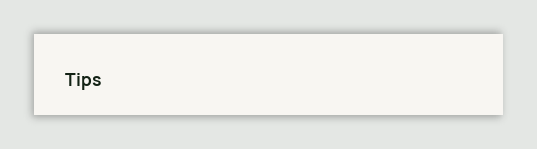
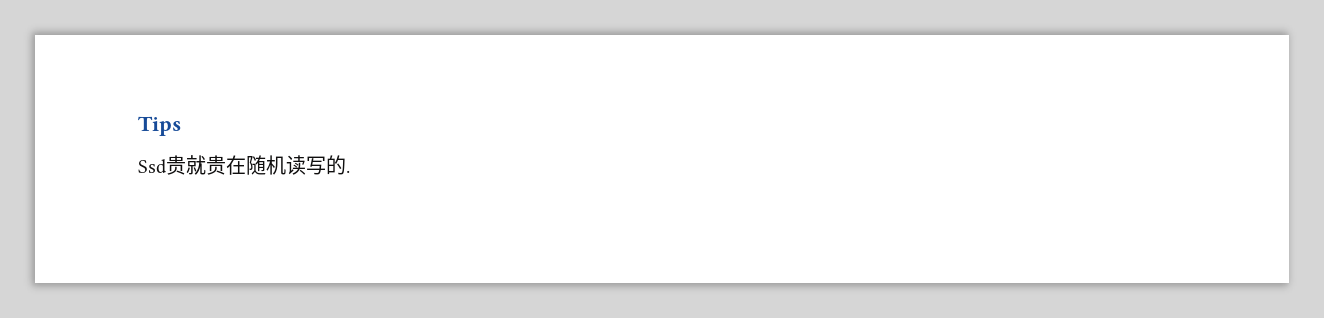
(101, 81) none -> [138,155,350,175] // Ssd贵就贵在随机读写的.

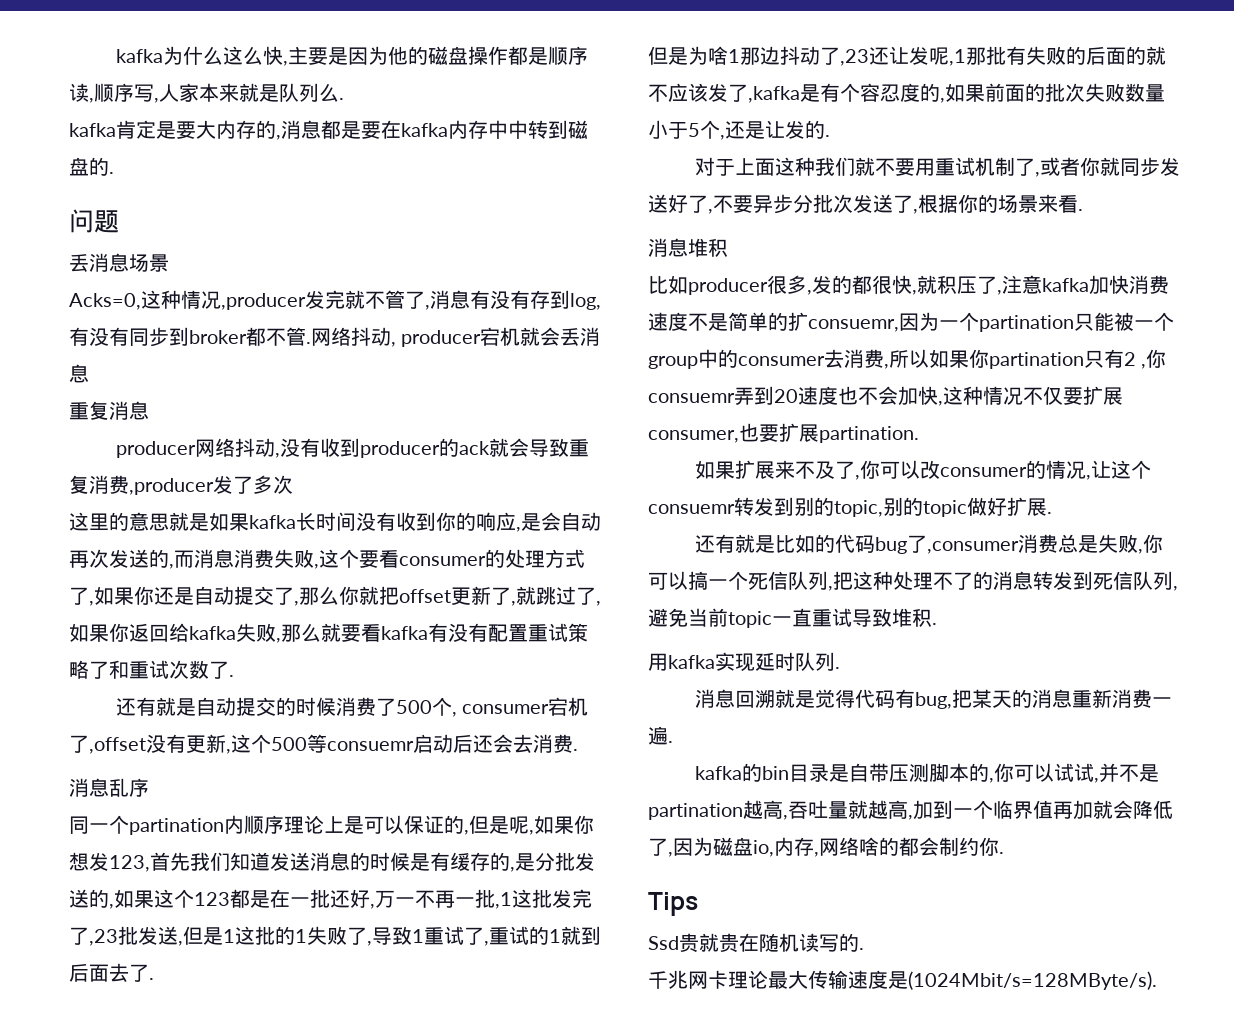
(138, 126) none -> [115,46,588,66] [69,83,344,103] [69,120,588,140] [69,157,114,176] [69,209,119,233] [69,253,169,272] [69,290,601,310] [69,327,601,347] [69,364,89,383] [69,401,149,420] [115,438,589,458] [69,475,293,495] [69,512,601,532] [69,549,585,569] [69,586,601,606] [69,623,588,643] [69,660,234,679] [115,697,589,717] [69,734,578,754] [69,778,149,797] [69,815,594,835] [69,852,595,872] [69,889,592,909] [69,926,601,946] [69,963,154,982] [648,46,1166,66] [648,83,1165,103] [648,120,830,140] [694,157,1180,177] [648,194,1083,214] [648,238,728,257] [648,275,1169,295] [648,312,1174,332] [648,349,1167,369] [648,386,1123,406] [648,423,919,443] [694,460,1151,480] [648,497,1052,517] [694,534,1163,554] [648,571,1178,591] [648,608,937,628] [648,652,840,672] [694,689,1172,709] [648,726,673,745] [694,763,1159,783] [648,800,1173,820] [648,837,1004,857] kafka为什么这么快,主要是因为他的磁盘操作都是顺序读,顺序写,人家本来就是队列么. // kafka肯定是要大内存的,消息都是要在kafka内存中中转到磁盘的. // 问题 // 丢消息场景 // Acks=0,这种情况,producer发完就不管了,消息有没有存到log,有没有同步到broker都不管.网络抖动, producer宕机就会丢消息 // 重复消息 // producer网络抖动,没有收到producer的ack就会导致重复消费,producer发了多次 // 这里的意思就是如果kafka长时间没有收到你的响应,是会自动再次发送的,而消息消费失败,这个要看consumer的处理方式了,如果你还是自动提交了,那么你就把offset更新了,就跳过了,如果你返回给kafka失败,那么就要看kafka有没有配置重试策略了和重试次数了. // 还有就是自动提交的时候消费了500个, consumer宕机了,offset没有更新,这个500等consuemr启动后还会去消费. // 消息乱序 // 同一个partination内顺序理论上是可以保证的,但是呢,如果你想发123,首先我们知道发送消息的时候是有缓存的,是分批发送的,如果这个123都是在一批还好,万一不再一批,1这批发完了,23批发送,但是1这批的1失败了,导致1重试了,重试的1就到后面去了. // 但是为啥1那边抖动了,23还让发呢,1那批有失败的后面的就不应该发了,kafka是有个容忍度的,如果前面的批次失败数量小于5个,还是让发的. // 对于上面这种我们就不要用重试机制了,或者你就同步发送好了,不要异步分批次发送了,根据你的场景来看. // 消息堆积 // 比如producer很多,发的都很快,就积压了,注意kafka加快消费速度不是简单的扩consuemr,因为一个partination只能被一个group中的consumer去消费,所以如果你partination只有2 ,你consuemr弄到20速度也不会加快,这种情况不仅要扩展consumer,也要扩展partination. // 如果扩展来不及了,你可以改consumer的情况,让这个consuemr转发到别的topic,别的topic做好扩展. // 还有就是比如的代码bug了,consumer消费总是失败,你可以搞一个死信队列,把这种处理不了的消息转发到死信队列,避免当前topic一直重试导致堆积. // 用kafka实现延时队列. // 消息回溯就是觉得代码有bug,把某天的消息重新消费一遍. // kafka的bin目录是自带压测脚本的,你可以试试,并不是partination越高,吞吐量就越高,加到一个临界值再加就会降低了,因为磁盘io,内存,网络啥的都会制约你. //
(350, 171) none -> [648,970,1157,990] // 千兆网卡理论最大传输速度是(1024Mbit/s=128MByte/s).

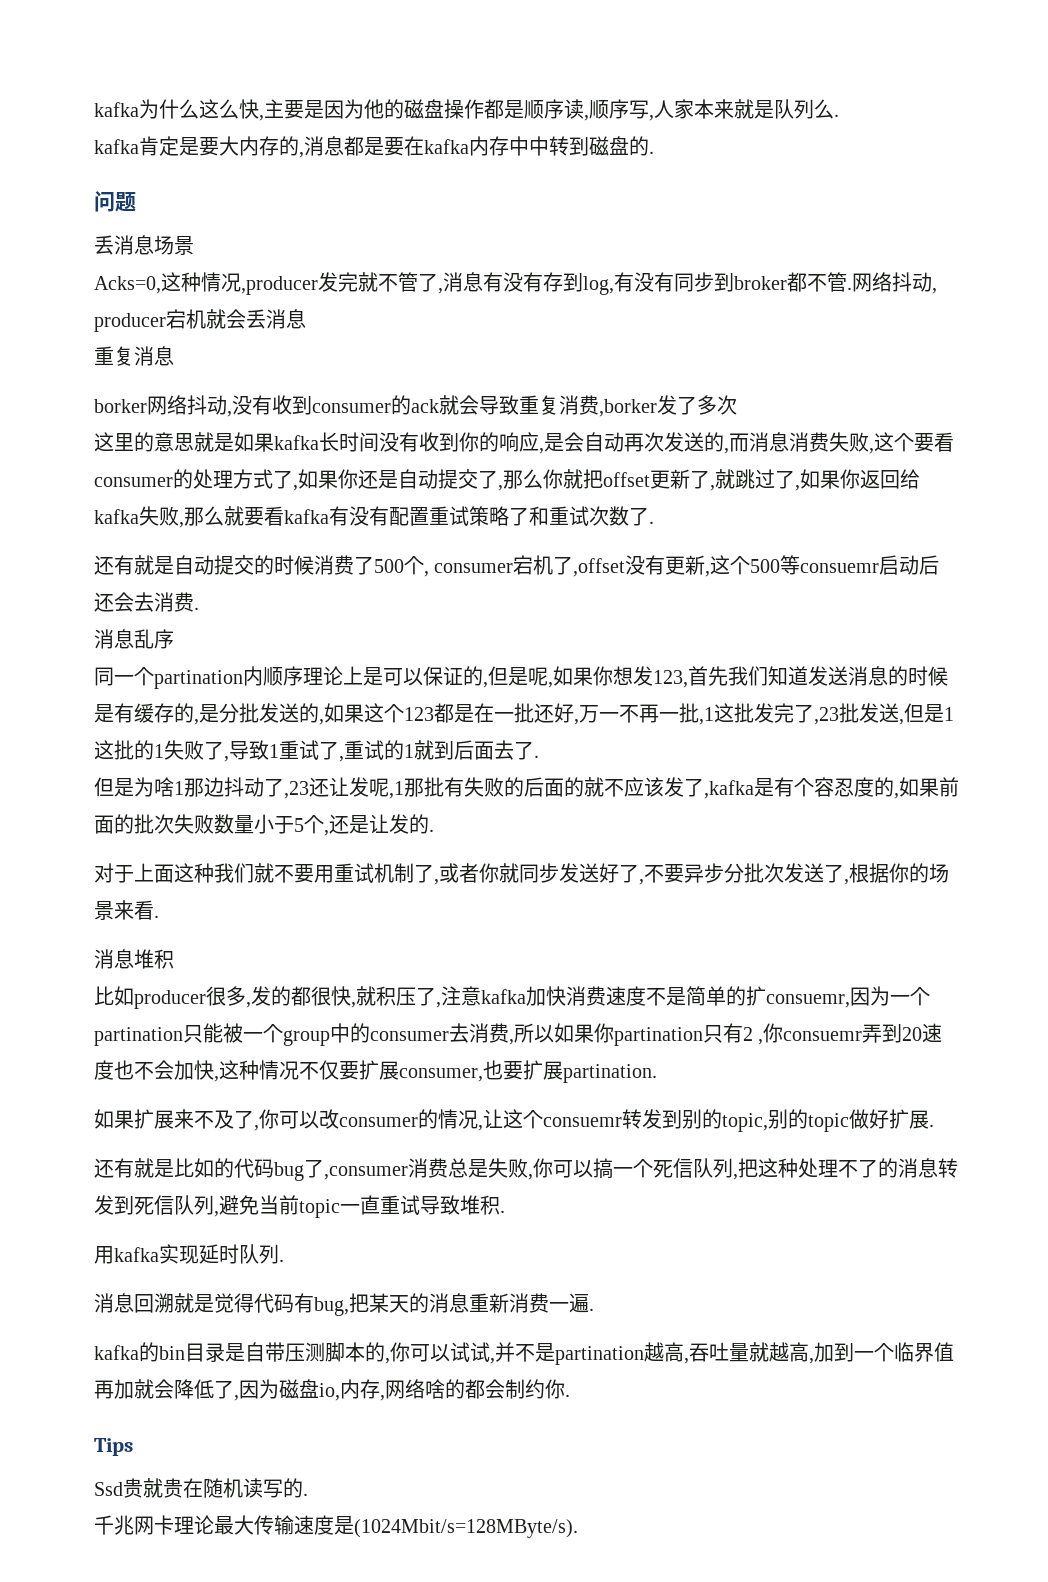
[115,441,196,458] producer -> [94,399,147,413] borker
[359,441,440,458] producer -> [312,403,391,413] consumer
[129,478,214,495] ,producer -> [599,399,657,417] ,borker

